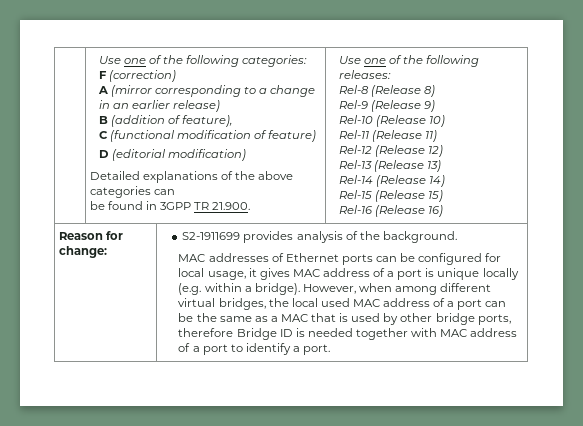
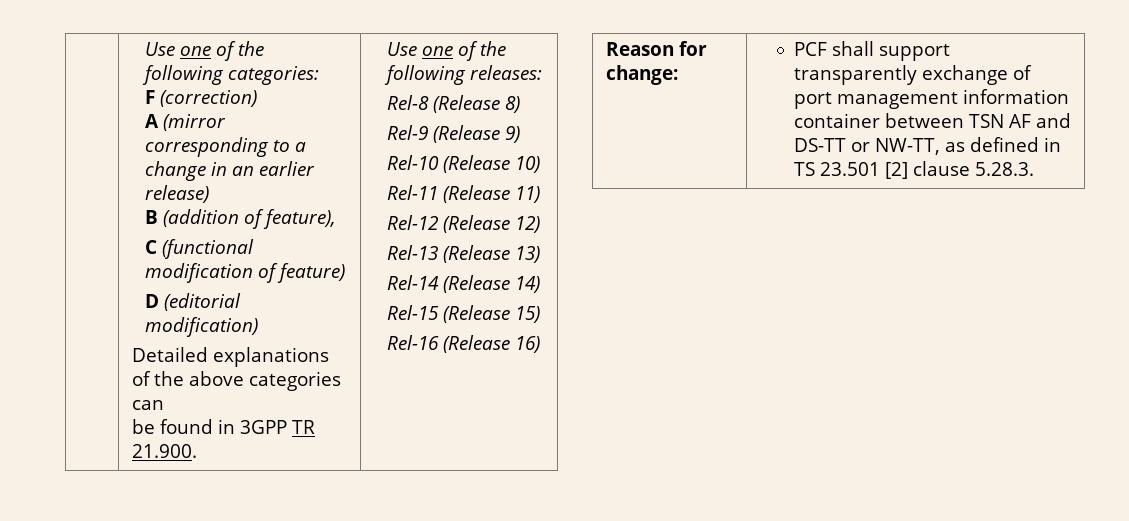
[182,231,457,243] [178,253,502,265] [178,268,519,280] [178,283,492,295] [178,298,507,310] [178,313,511,325] [178,328,518,340] [178,343,331,355] S2-1911699 provides analysis of the background. // MAC addresses of Ethernet ports can be configured for local usage, it gives MAC address of a port is unique locally (e.g. within a bridge). However, when among different virtual bridges, the local used MAC address of a port can be the same as a MAC that is used by other bridge ports, therefore Bridge ID is needed together with MAC address of a port to identify a port. -> [793,41,950,61] [793,65,1032,85] [793,89,1069,109] [793,113,1071,128] [793,137,1061,155] [793,161,1034,179] PCF shall support transparently exchange of port management information container between TSN AF and DS-TT or NW-TT, as defined in TS 23.501 [2] clause 5.28.3.

